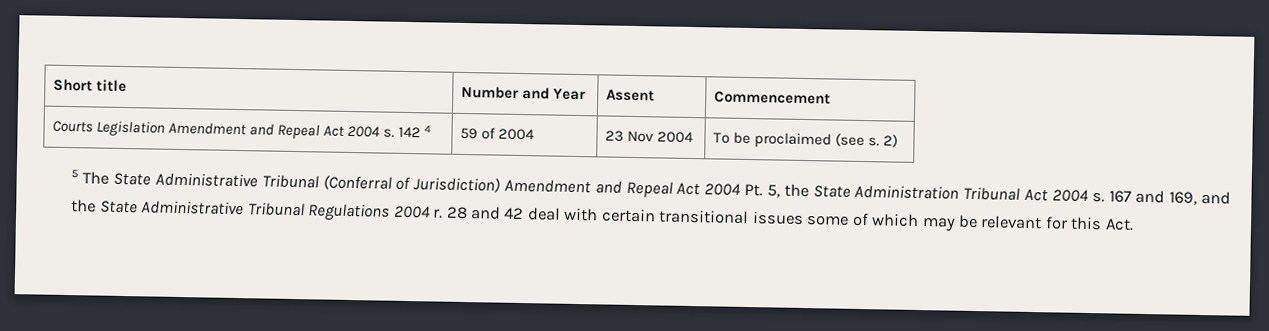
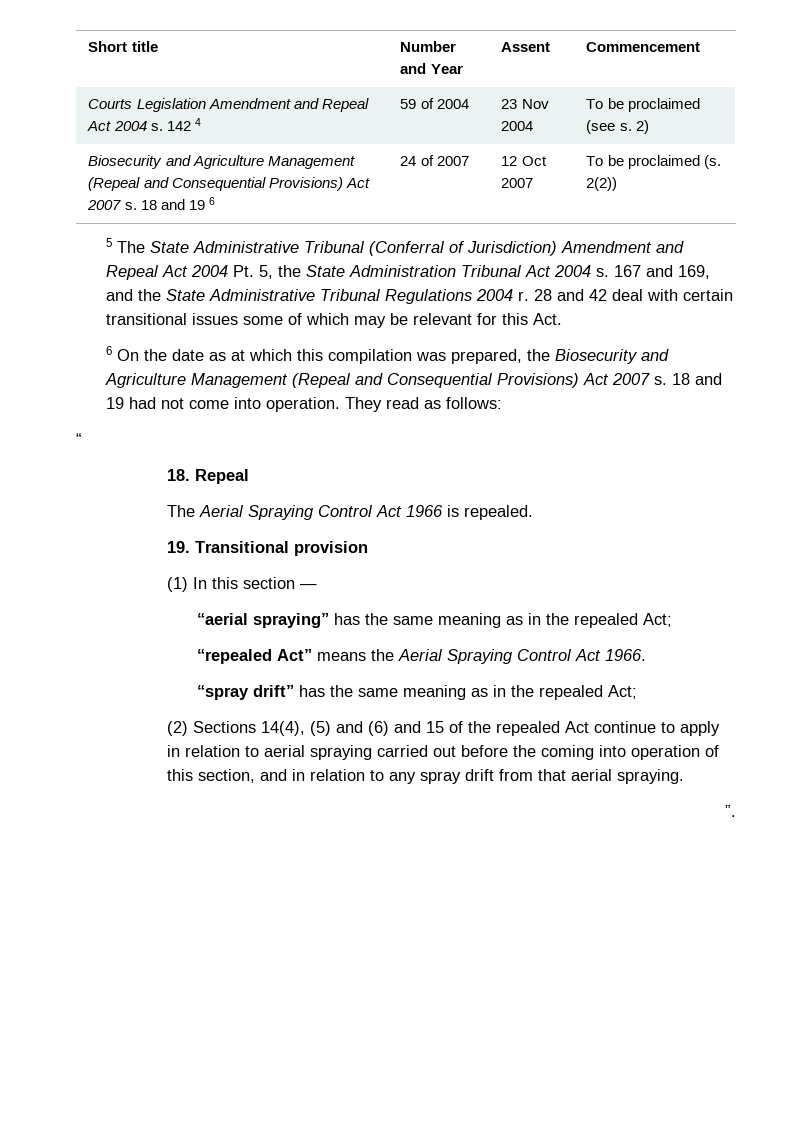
(899, 141) none -> [88,155,355,169] [88,177,370,191] [87,197,215,210] [400,155,469,166] [501,156,547,166] [501,178,534,188] [586,155,721,169] [586,177,618,191] // Biosecurity and Agriculture Management (Repeal and Consequential Provisions) Act 2007 s. 18 and 19 6 | 24 of 2007 | 12 Oct 2007 | To be proclaimed (s. 2(2))
(1134, 224) none -> [106,346,670,364] [105,373,723,388] [106,397,503,412] [76,433,82,445] [166,469,249,484] [166,505,533,520] [166,541,368,556] [166,577,317,592] [196,613,672,628] [196,649,646,664] [196,685,637,700] [166,721,720,736] [166,745,719,760] [166,769,684,784] [725,805,736,817] // 6 On the date as at which this compilation was prepared, the Biosecurity and Agriculture Management (Repeal and Consequential Provisions) Act 2007 s. 18 and 19 had not come into operation. They read as follows: // “ // 18. Repeal // The Aerial Spraying Control Act 1966 is repealed. // 19. Transitional provision // (1) In this section — // “aerial spraying” has the same meaning as in the repealed Act; // “repealed Act” means the Aerial Spraying Control Act 1966. // “spray drift” has the same meaning as in the repealed Act; // (2) Sections 14(4), (5) and (6) and 15 of the repealed Act continue to apply in relation to aerial spraying carried out before the coming into operation of this section, and in relation to any spray drift from that aerial spraying. // ”.

